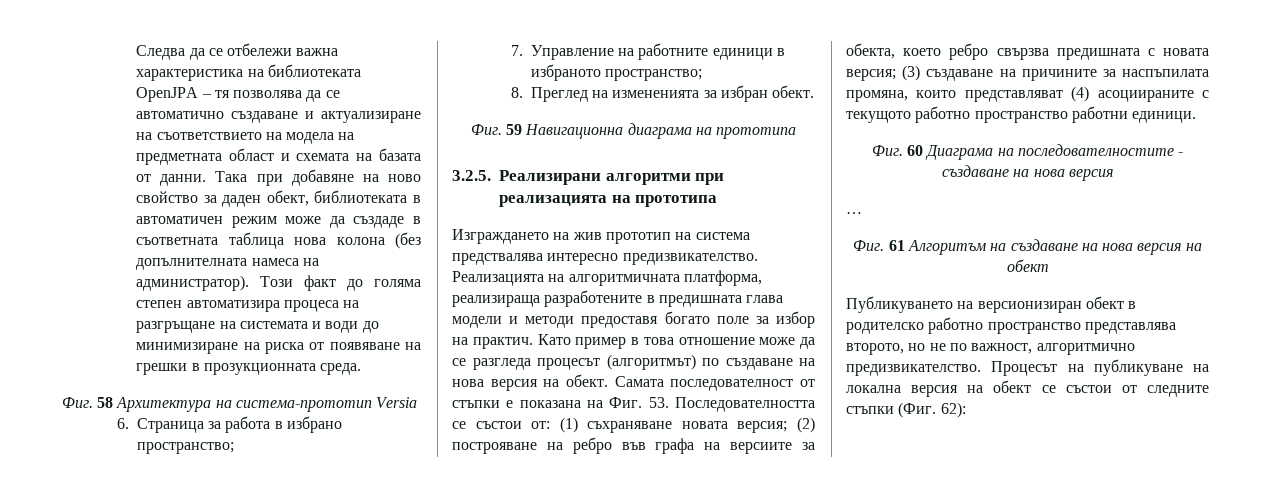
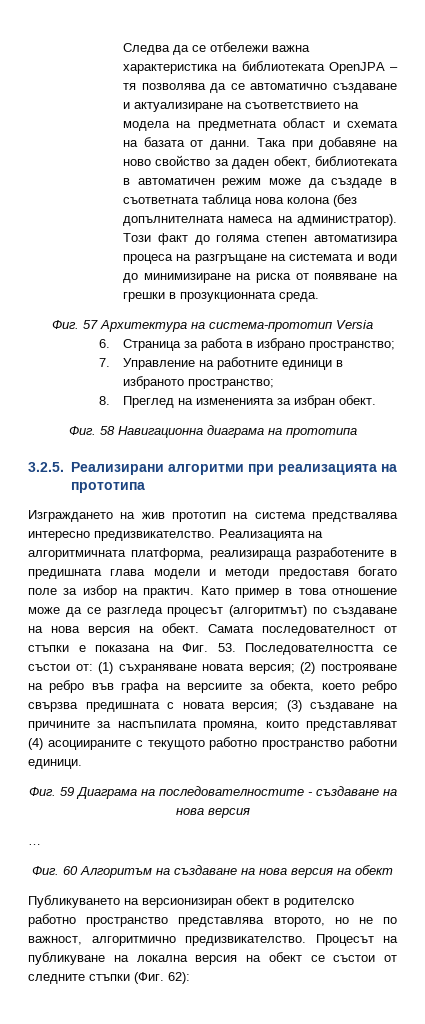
[97,397,114,408] 58 -> [83,320,98,329] 57
[506,124,523,135] 59 -> [99,426,115,435] 58
[907,145,924,156] 60 -> [59,787,74,796] 59
[888,240,905,251] 61 -> [63,866,78,875] 60

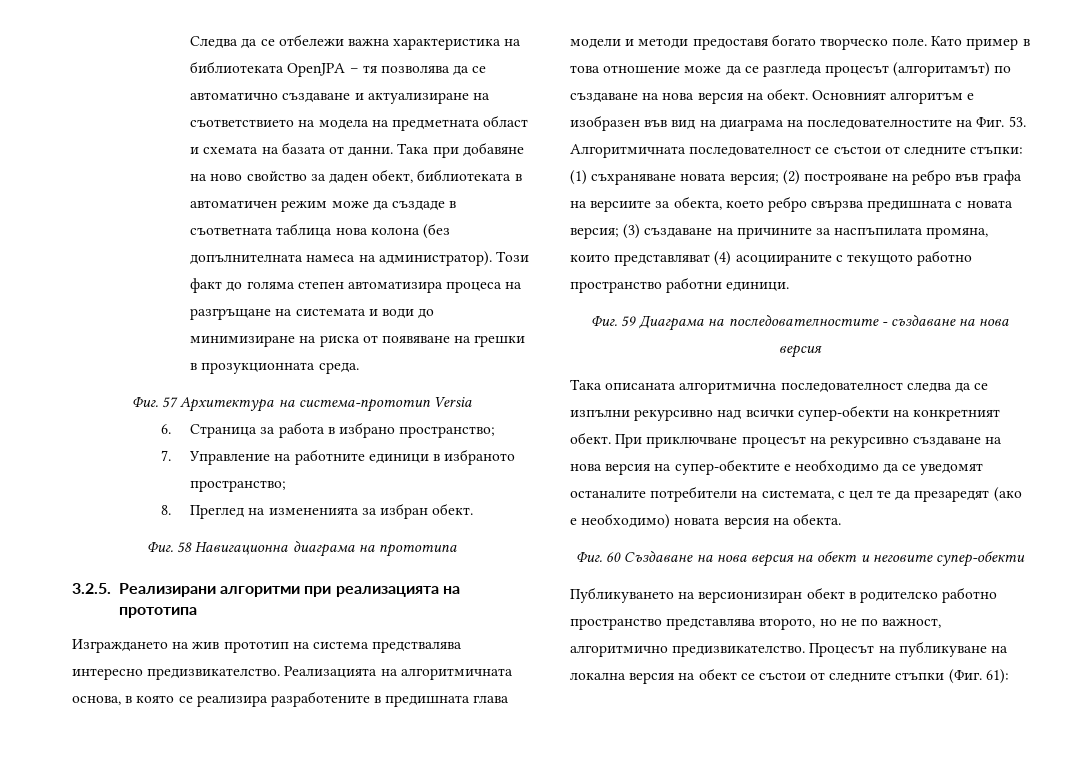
[130,548,292,560] платформа, реализираща -> [72,695,268,707] основа, в която се реализира
[28,585,195,598] поле за избор на практич. -> [819,38,928,50] творческо поле.
[229,605,308,617] (алгоритмът) -> [893,62,991,77] (алгоритамът)
[208,624,397,636] [28,643,397,655] [28,664,93,671] Самата последователност от стъпки е показана на Фиг. 53. Последователността се състои от: -> [812,90,975,104] [570,115,1026,131] [570,144,1024,158] Основният алгоритъм е изобразен във вид на диаграма на последователностите на Фиг. 53. Алгоритмичната последователност се състои от следните стъпки:
[28,844,41,845] [32,865,393,878] … // Фиг. 60 Алгоритъм на създаване на нова версия на обект -> [570,379,989,394] [570,405,1001,421] [570,432,1003,448] [570,459,984,475] [570,486,1022,502] [570,513,841,529] [576,550,1025,567] Така описаната алгоритмична последователност следва да се изпълни рекурсивно над всички супер-обекти на конкретният обект. При приключване процесът на рекурсивно създаване на нова версия на супер-обектите е необходимо да се уведомят останалите потребители на системата, с цел те да презаредят (ако е необходимо) новата версия на обекта. // Фиг. 60 Създаване на нова версия на обект и неговите супер-обекти
[168,972,190,984] 62): -> [985,669,1009,684] 61):

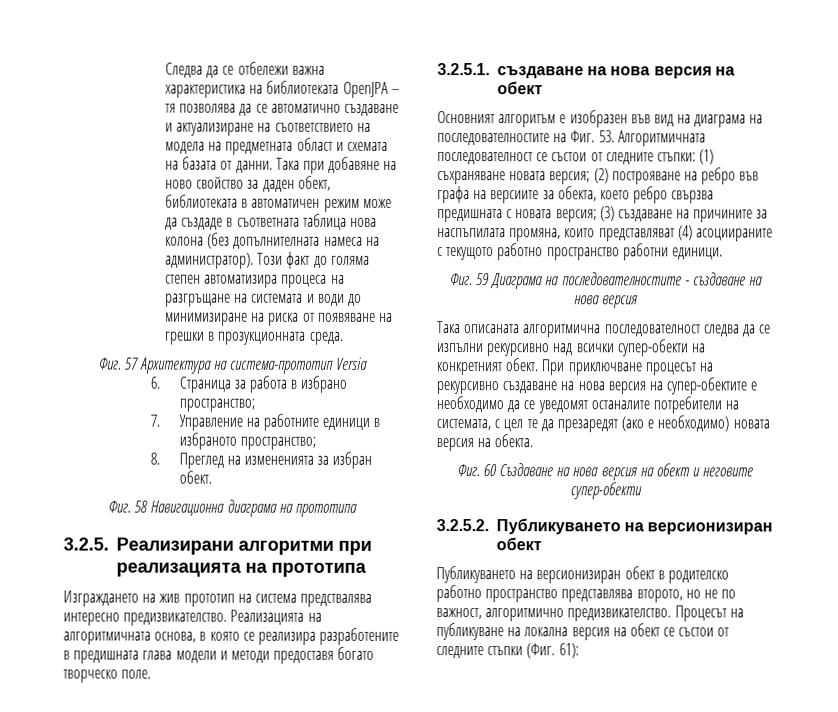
[931,36,1030,50] [570,62,1012,77] [570,88,808,104] Като пример в това отношение може да се разгледа процесът (алгоритамът) по създаване на нова версия на обект. -> [437,63,736,79] [496,81,543,95] // 3.2.5.1. създаване на нова версия на обект //
(1025, 559) none -> [436,518,774,535] [495,537,542,551] // 3.2.5.2. Публикуването на версионизиран обект

